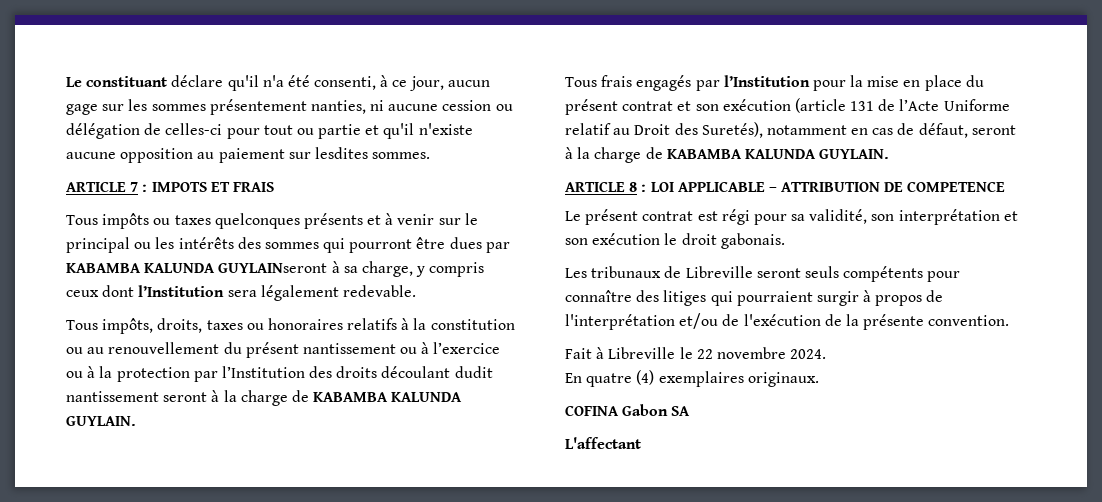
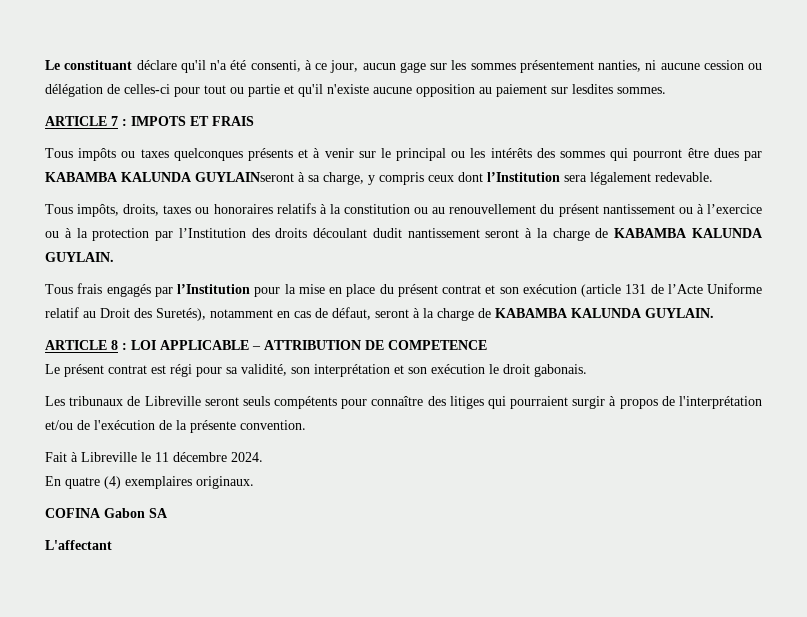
[696,347,786,359] 22 novembre -> [155,452,227,462] 11 décembre

